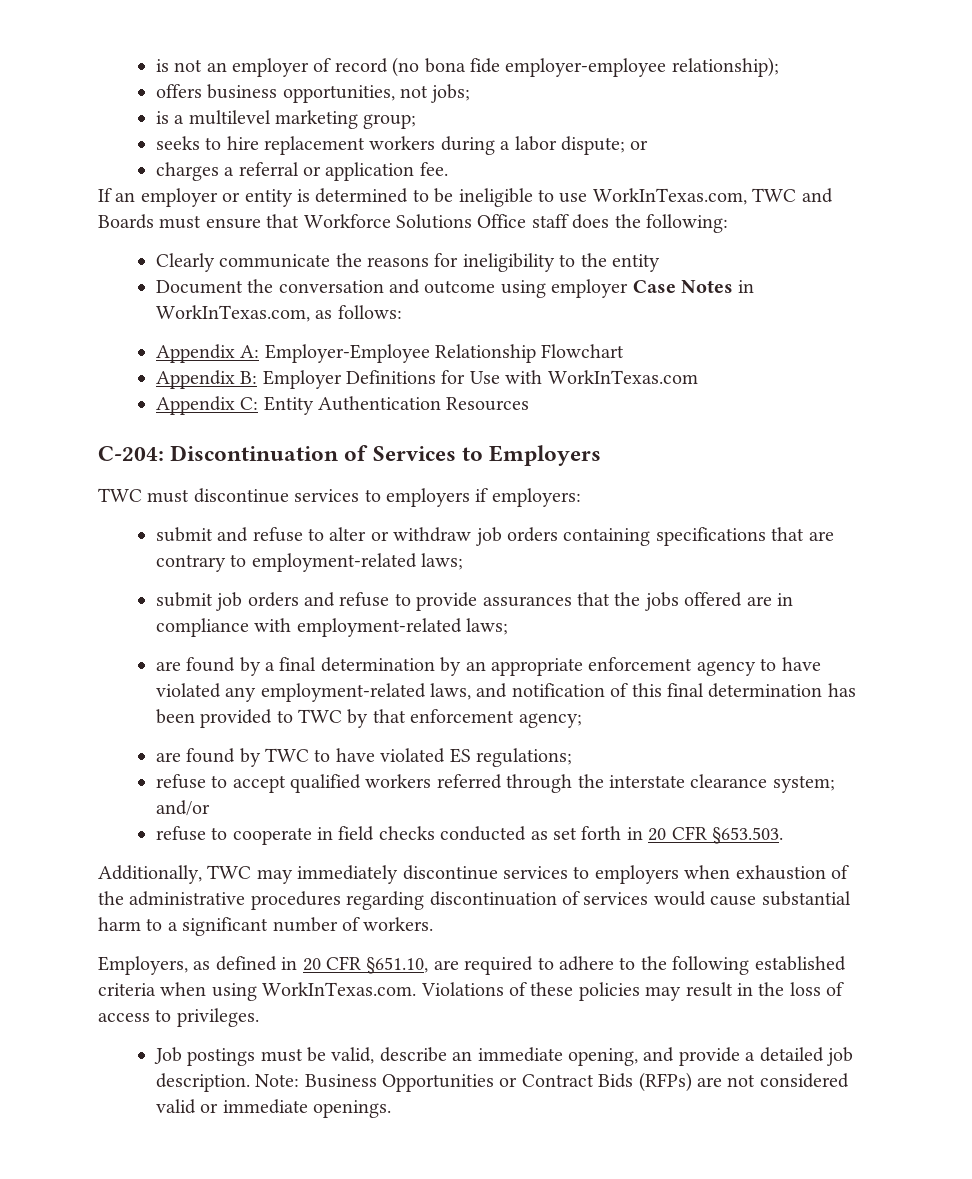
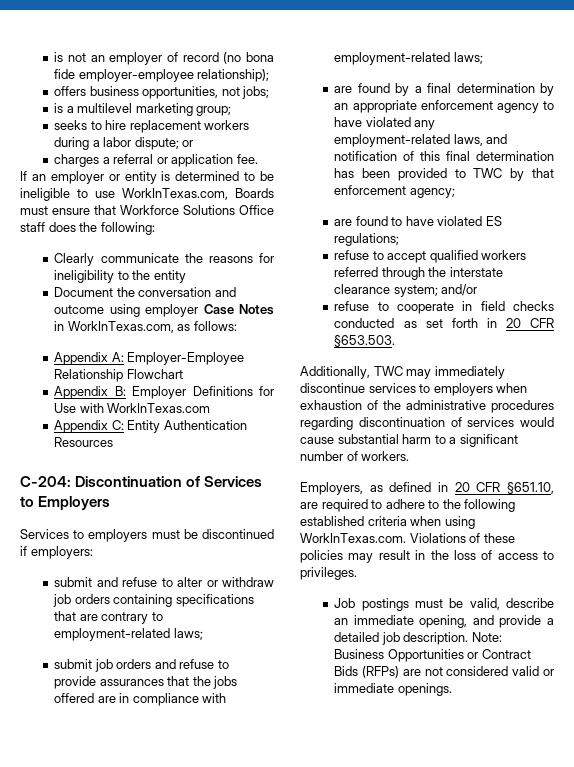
[752,188,833,203] TWC and -> (228, 194) none
[98,488,470,507] TWC must discontinue services to employers -> [20,529,274,542] Services to employers must be discontinued
[239,748,309,767] by TWC -> (388, 221) none

